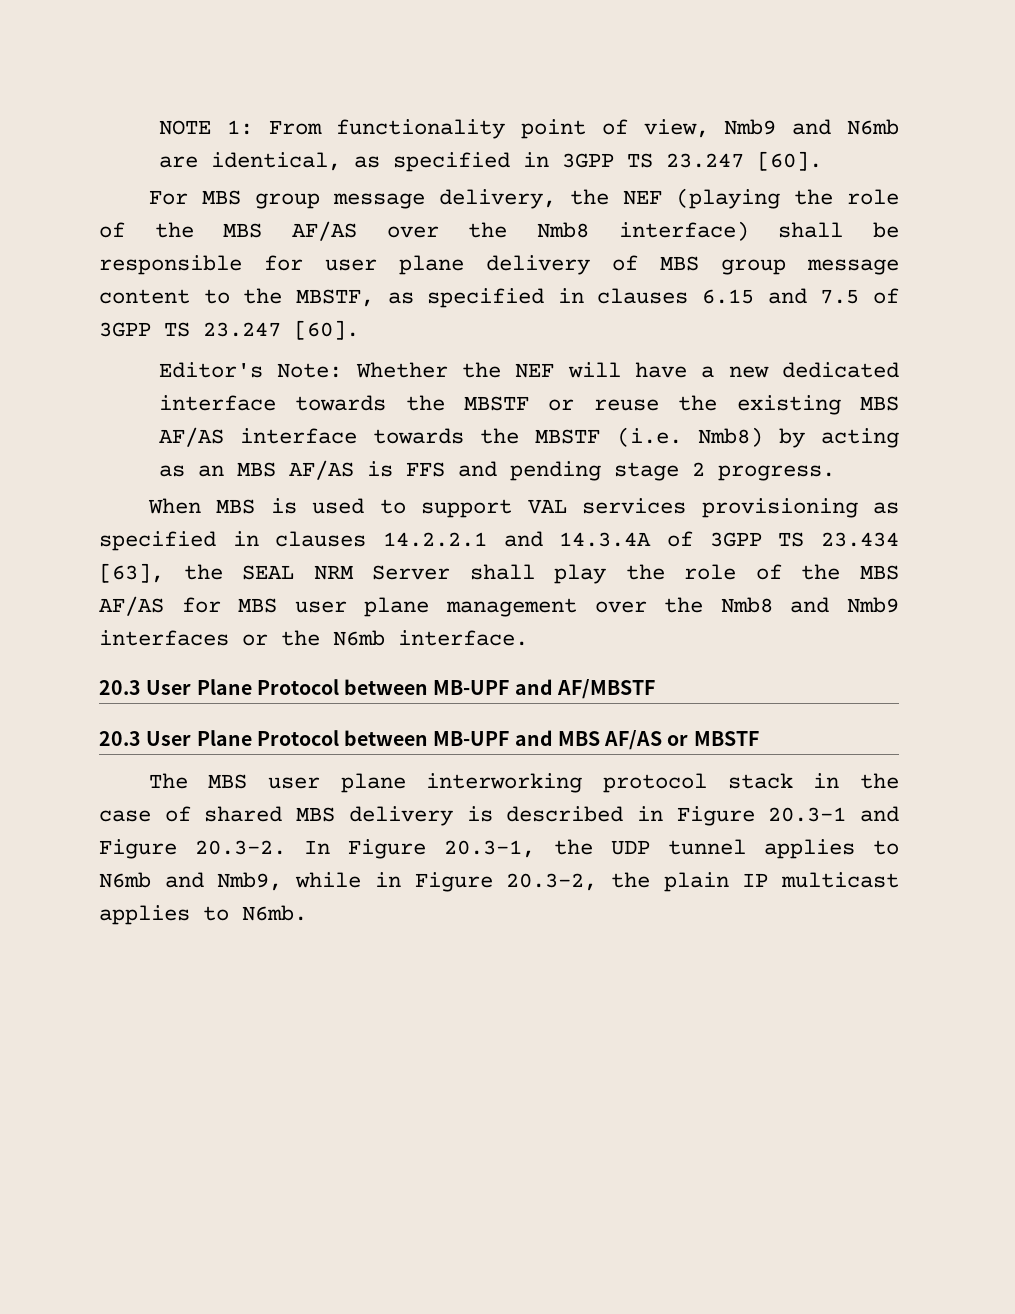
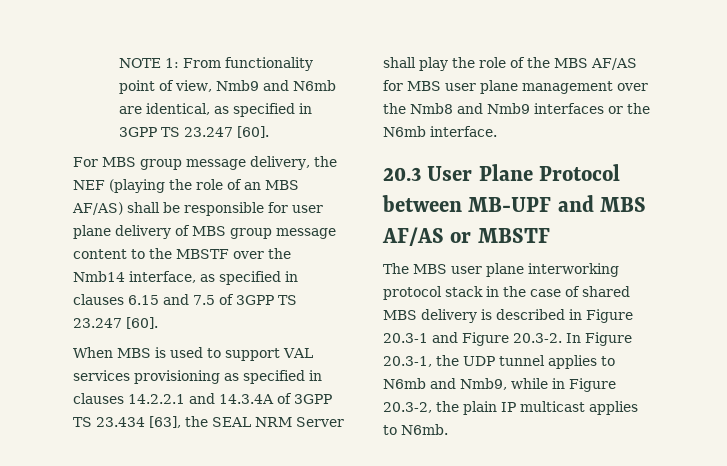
[154,221,749,241] the MBS AF/AS over the Nmb8 interface) -> [244,180,299,190] [72,202,123,215] an MBS AF/AS)
[295,289,374,307] MBSTF, -> [176,248,291,259] [73,271,196,283] MBSTF over the Nmb14 interface,
[158,362,900,378] [158,395,900,415] [158,427,900,448] [158,460,835,481] // Editor's Note: Whether the NEF will have a new dedicated interface towards the MBSTF or reuse the existing MBS AF/AS interface towards the MBSTF (i.e. Nmb8) by acting as an MBS AF/AS is FFS and pending stage 2 progress. -> (158, 323) none
[99,679,655,699] // 20.3 User Plane Protocol between MB-UPF and AF/MBSTF -> (497, 131) none

